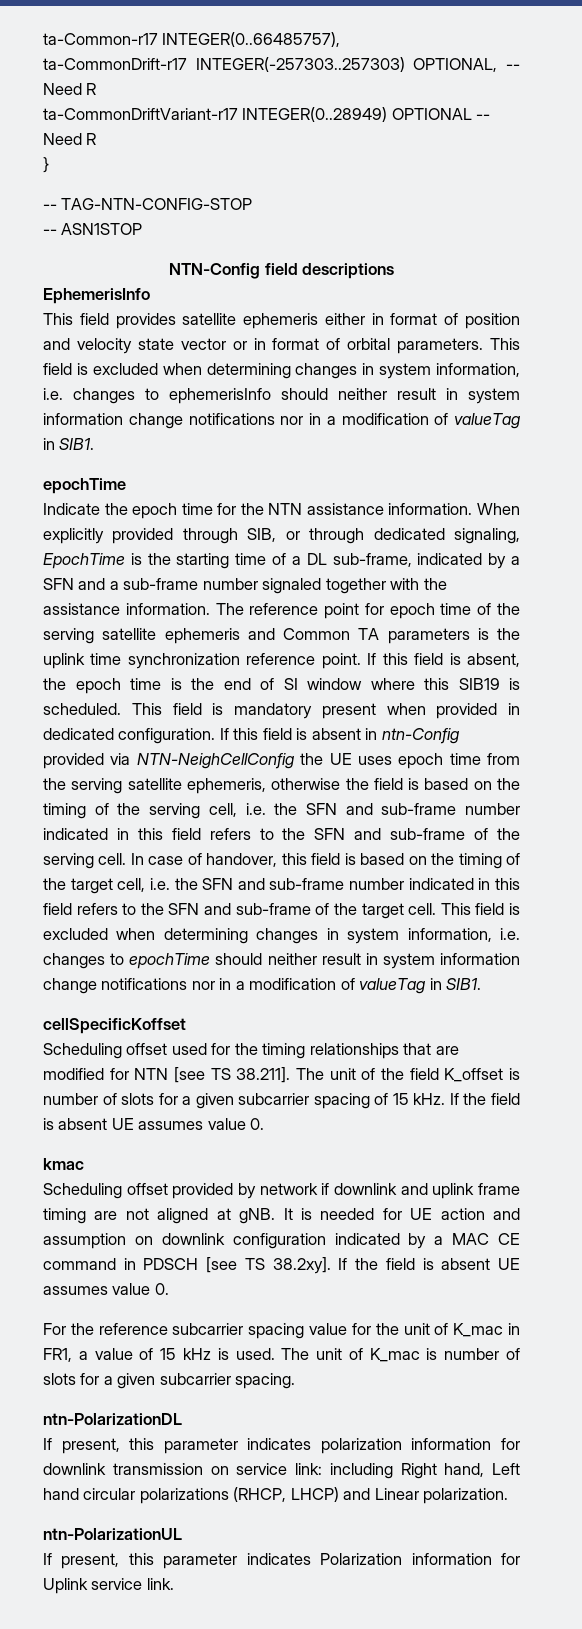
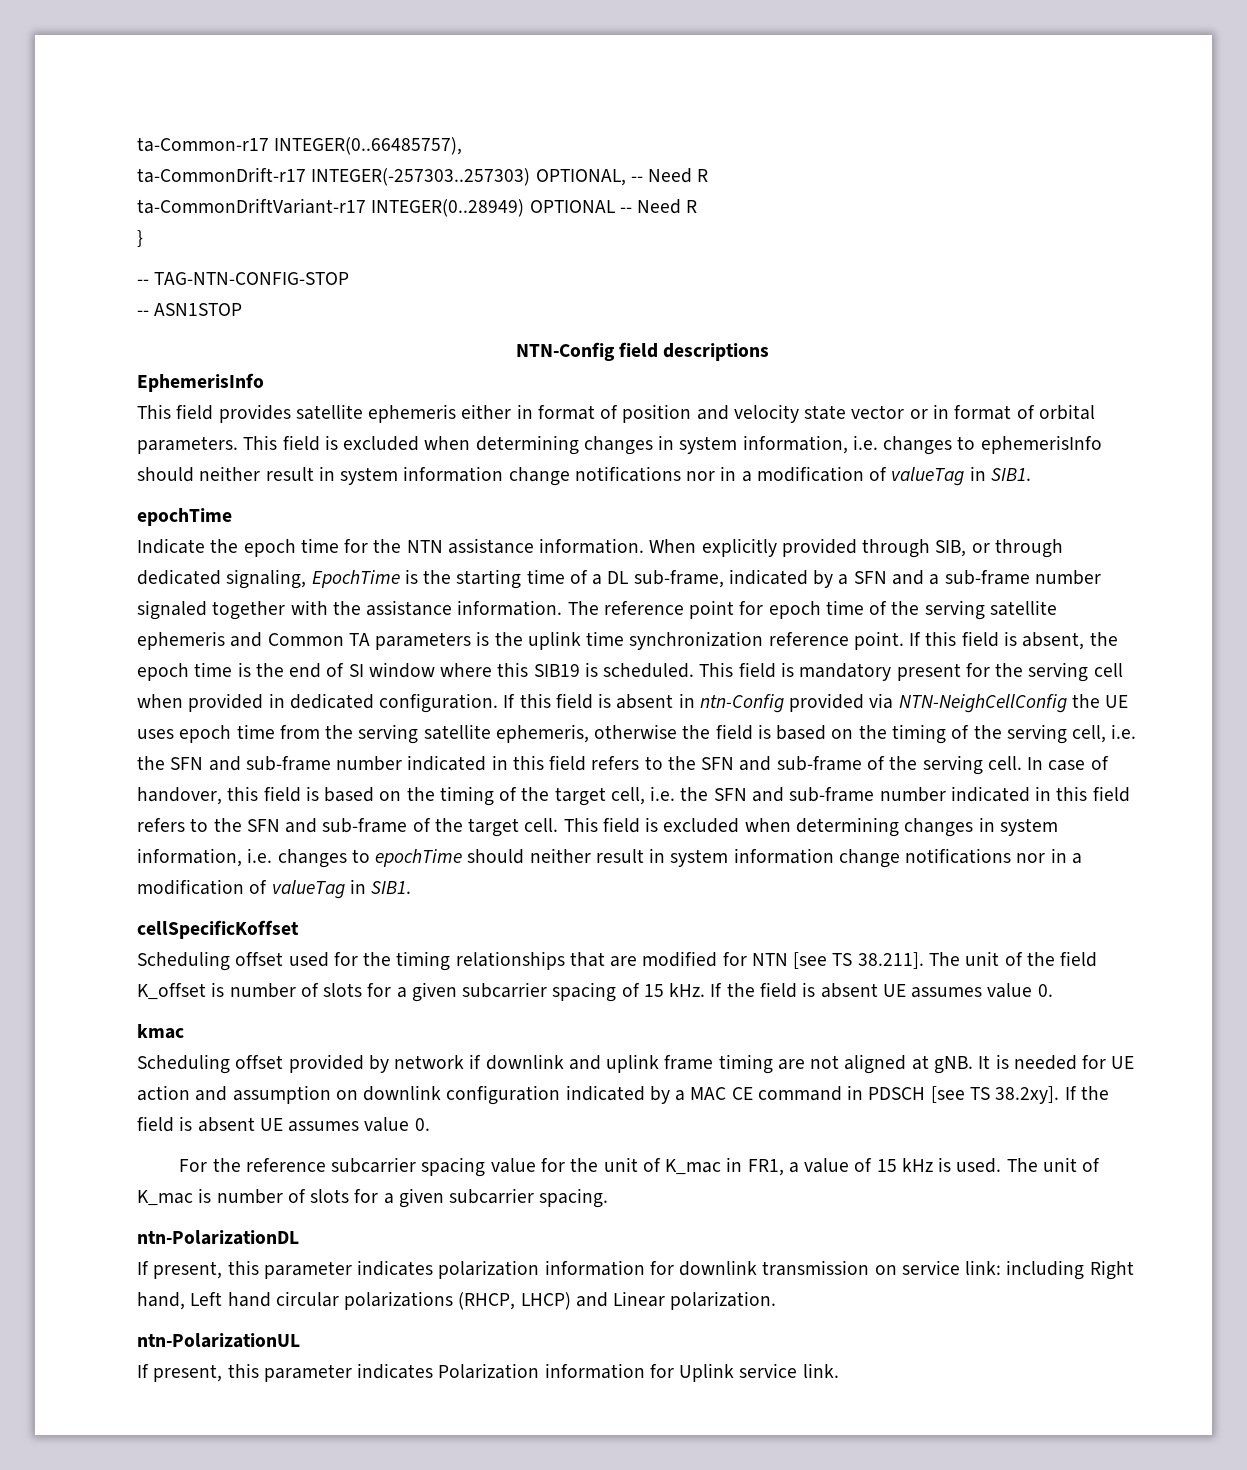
(376, 711) none -> [965,662,1123,682] for the serving cell

